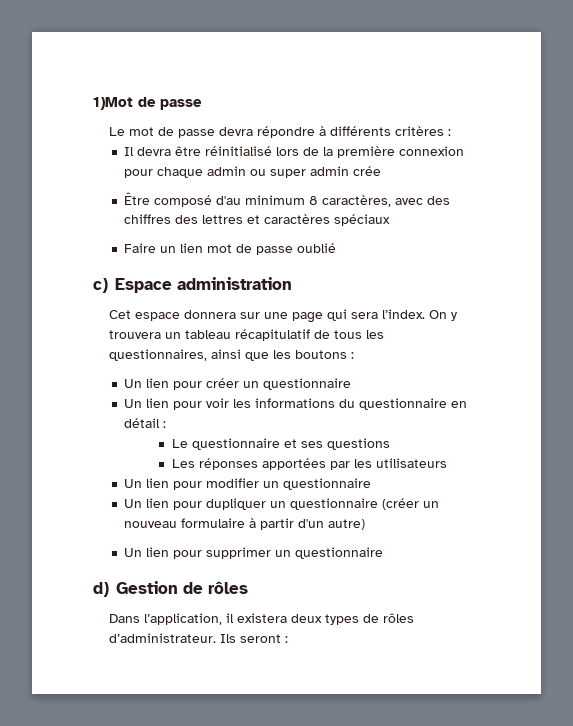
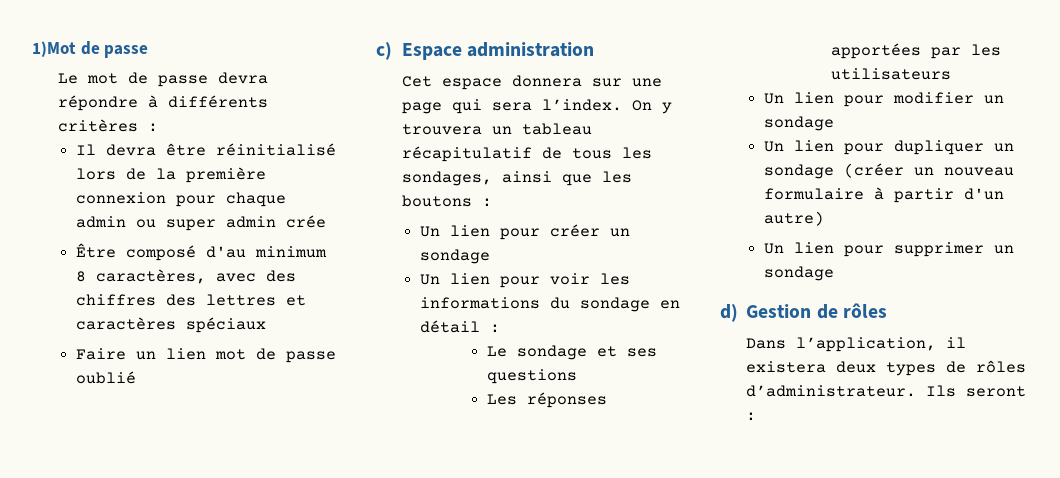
[108,349,207,361] questionnaires, -> [402,171,493,186] sondages,
[263,378,352,390] questionnaire -> [420,249,491,264] sondage
[359,398,448,410] questionnaire -> [580,297,651,312] sondage
[191,438,280,450] questionnaire -> [516,345,587,360] sondage
[283,478,372,490] questionnaire -> [764,116,835,131] sondage
[290,498,379,510] questionnaire -> [764,164,835,179] sondage
[295,547,384,559] questionnaire -> [764,266,835,281] sondage

